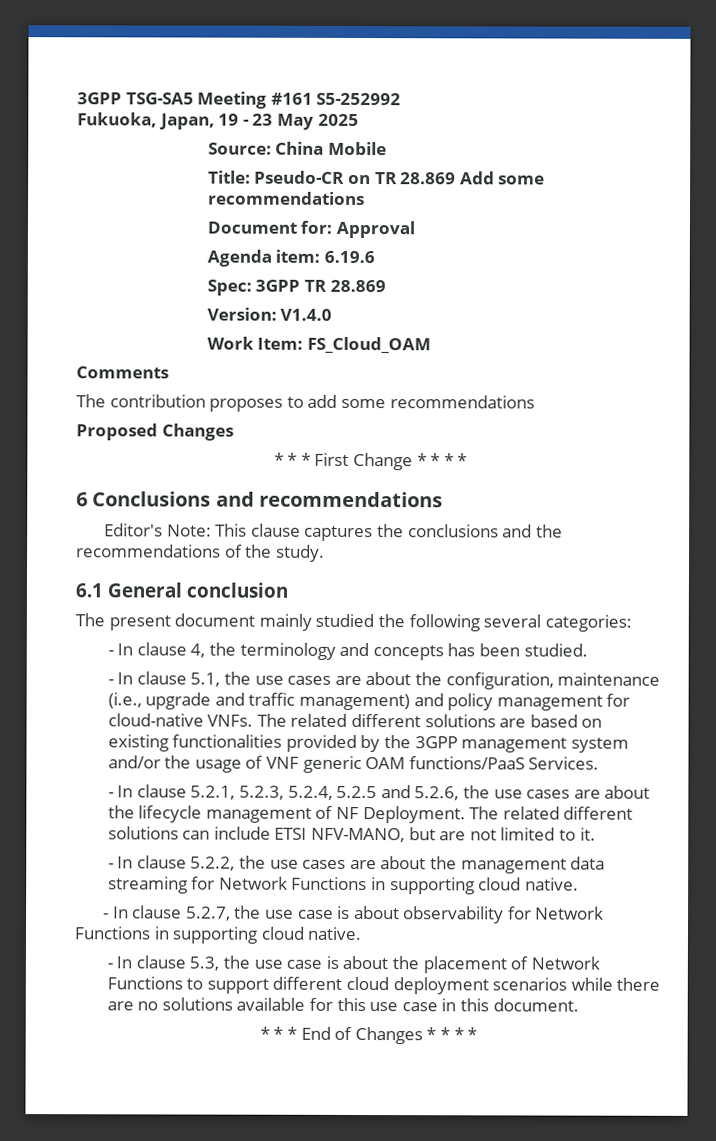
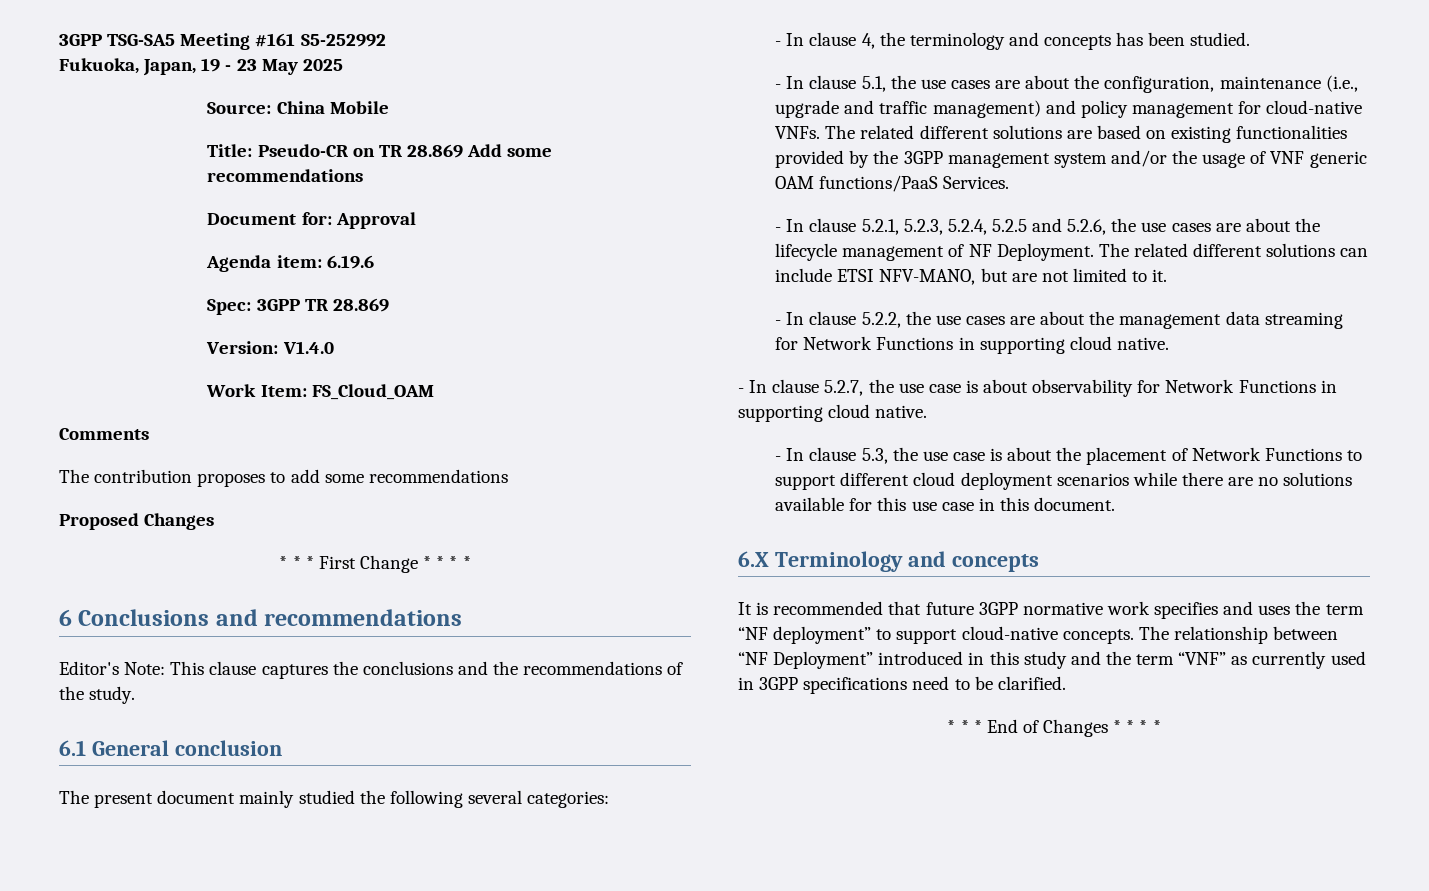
(579, 1005) none -> [738,551,1039,572] [738,601,1364,619] [738,626,1339,644] [738,651,1366,669] [738,676,1066,694] // 6.X Terminology and concepts // It is recommended that future 3GPP normative work specifies and uses the term “NF deployment” to support cloud-native concepts. The relationship between “NF Deployment” introduced in this study and the term “VNF” as currently used in 3GPP specifications need to be clarified.

